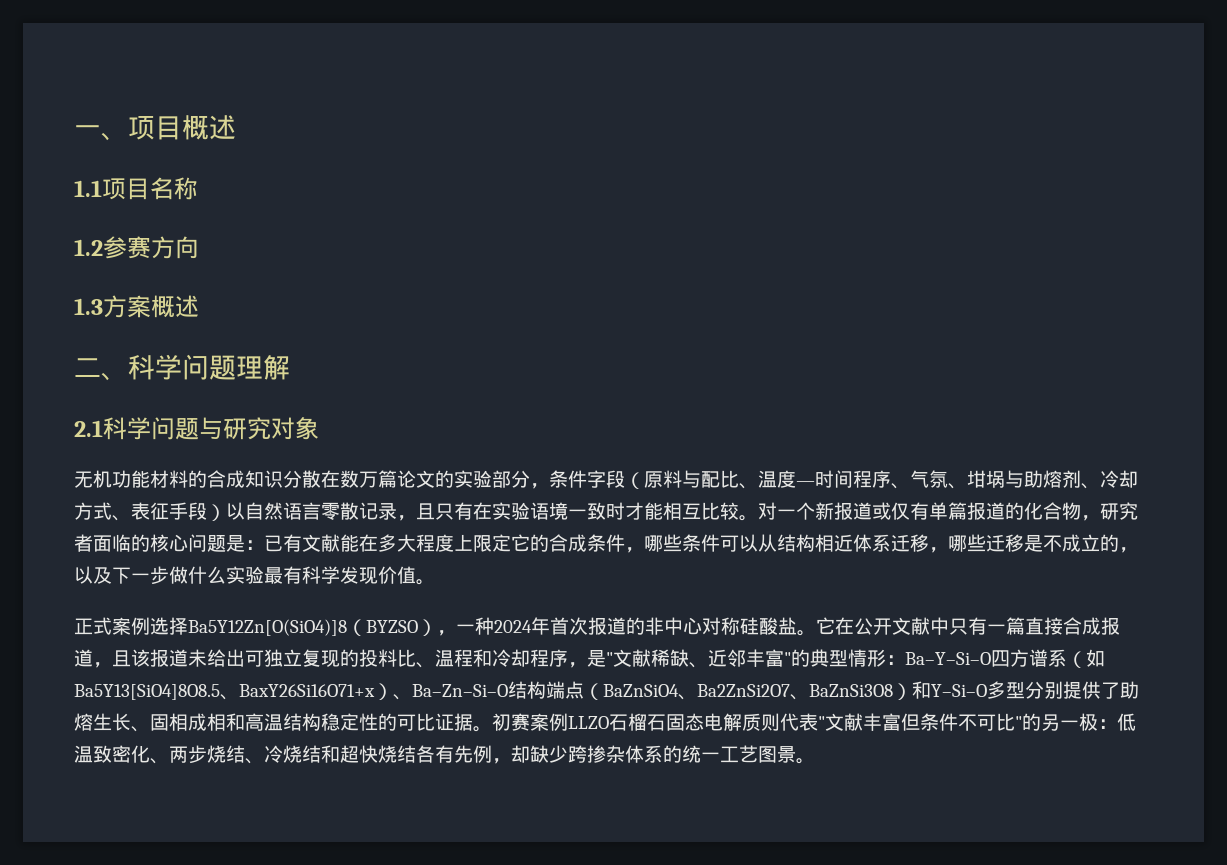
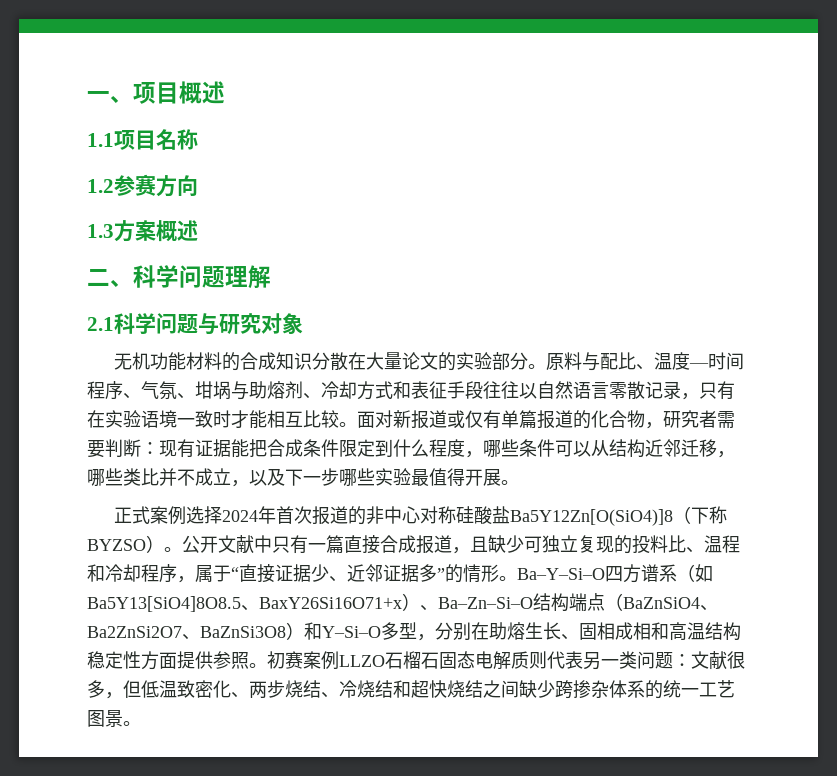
[340,470,397,488] 数万篇 -> [365,352,402,370] 大量
[530,470,644,489] ，条件字段（ -> [527,364,546,369] 。
[112,515,131,521] 、 -> [393,381,411,399] 和
[207,504,226,521] ） -> [483,381,519,399] 往往
[416,503,435,520] 且 -> (699, 396) none
[758,502,815,520] 对一个 -> [357,410,393,428] 面对
[93,534,625,552] 面临的核心问题是：已有文献能在多大程度上限定它的合成条件 -> [717,411,735,428] [87,439,465,458] 需要判断：现有证据能把合成条件限定到什么程度
[815,534,891,552] 相近体系 -> [645,439,681,457] 近邻
[986,534,1138,553] [74,566,416,585] 迁移是不成立的，以及下一步做什么实验最有科学发现价值 -> [123,468,501,487] 类比并不成立，以及下一步哪些实验最值得开展
[188,617,494,636] Ba5Y12Zn[O(SiO4)]8（BYZSO），一种 -> (222, 515) none
[797,617,854,636] 。它在 -> [509,506,727,526] [87,535,182,553] Ba5Y12Zn[O(SiO4)]8（下称BYZSO）。
[131,649,245,667] 该报道未给出 -> [488,535,524,553] 缺少
[587,649,905,668] 是"文献稀缺、近邻丰富"的典型情形： -> [195,564,517,583] 属于“直接证据少、近邻证据多”的情形。
[1025,681,1120,699] 分别提供了 -> [417,622,489,641] ，分别在
[378,713,473,731] 的可比证据 -> [141,651,249,670] 方面提供参照
[818,713,1117,731] "文献丰富但条件不可比"的另一极： -> [583,651,745,670] [87,680,141,699] 另一类问题：文献很多，但
[416,745,530,764] 各有先例，却 -> [483,680,519,698] 之间

